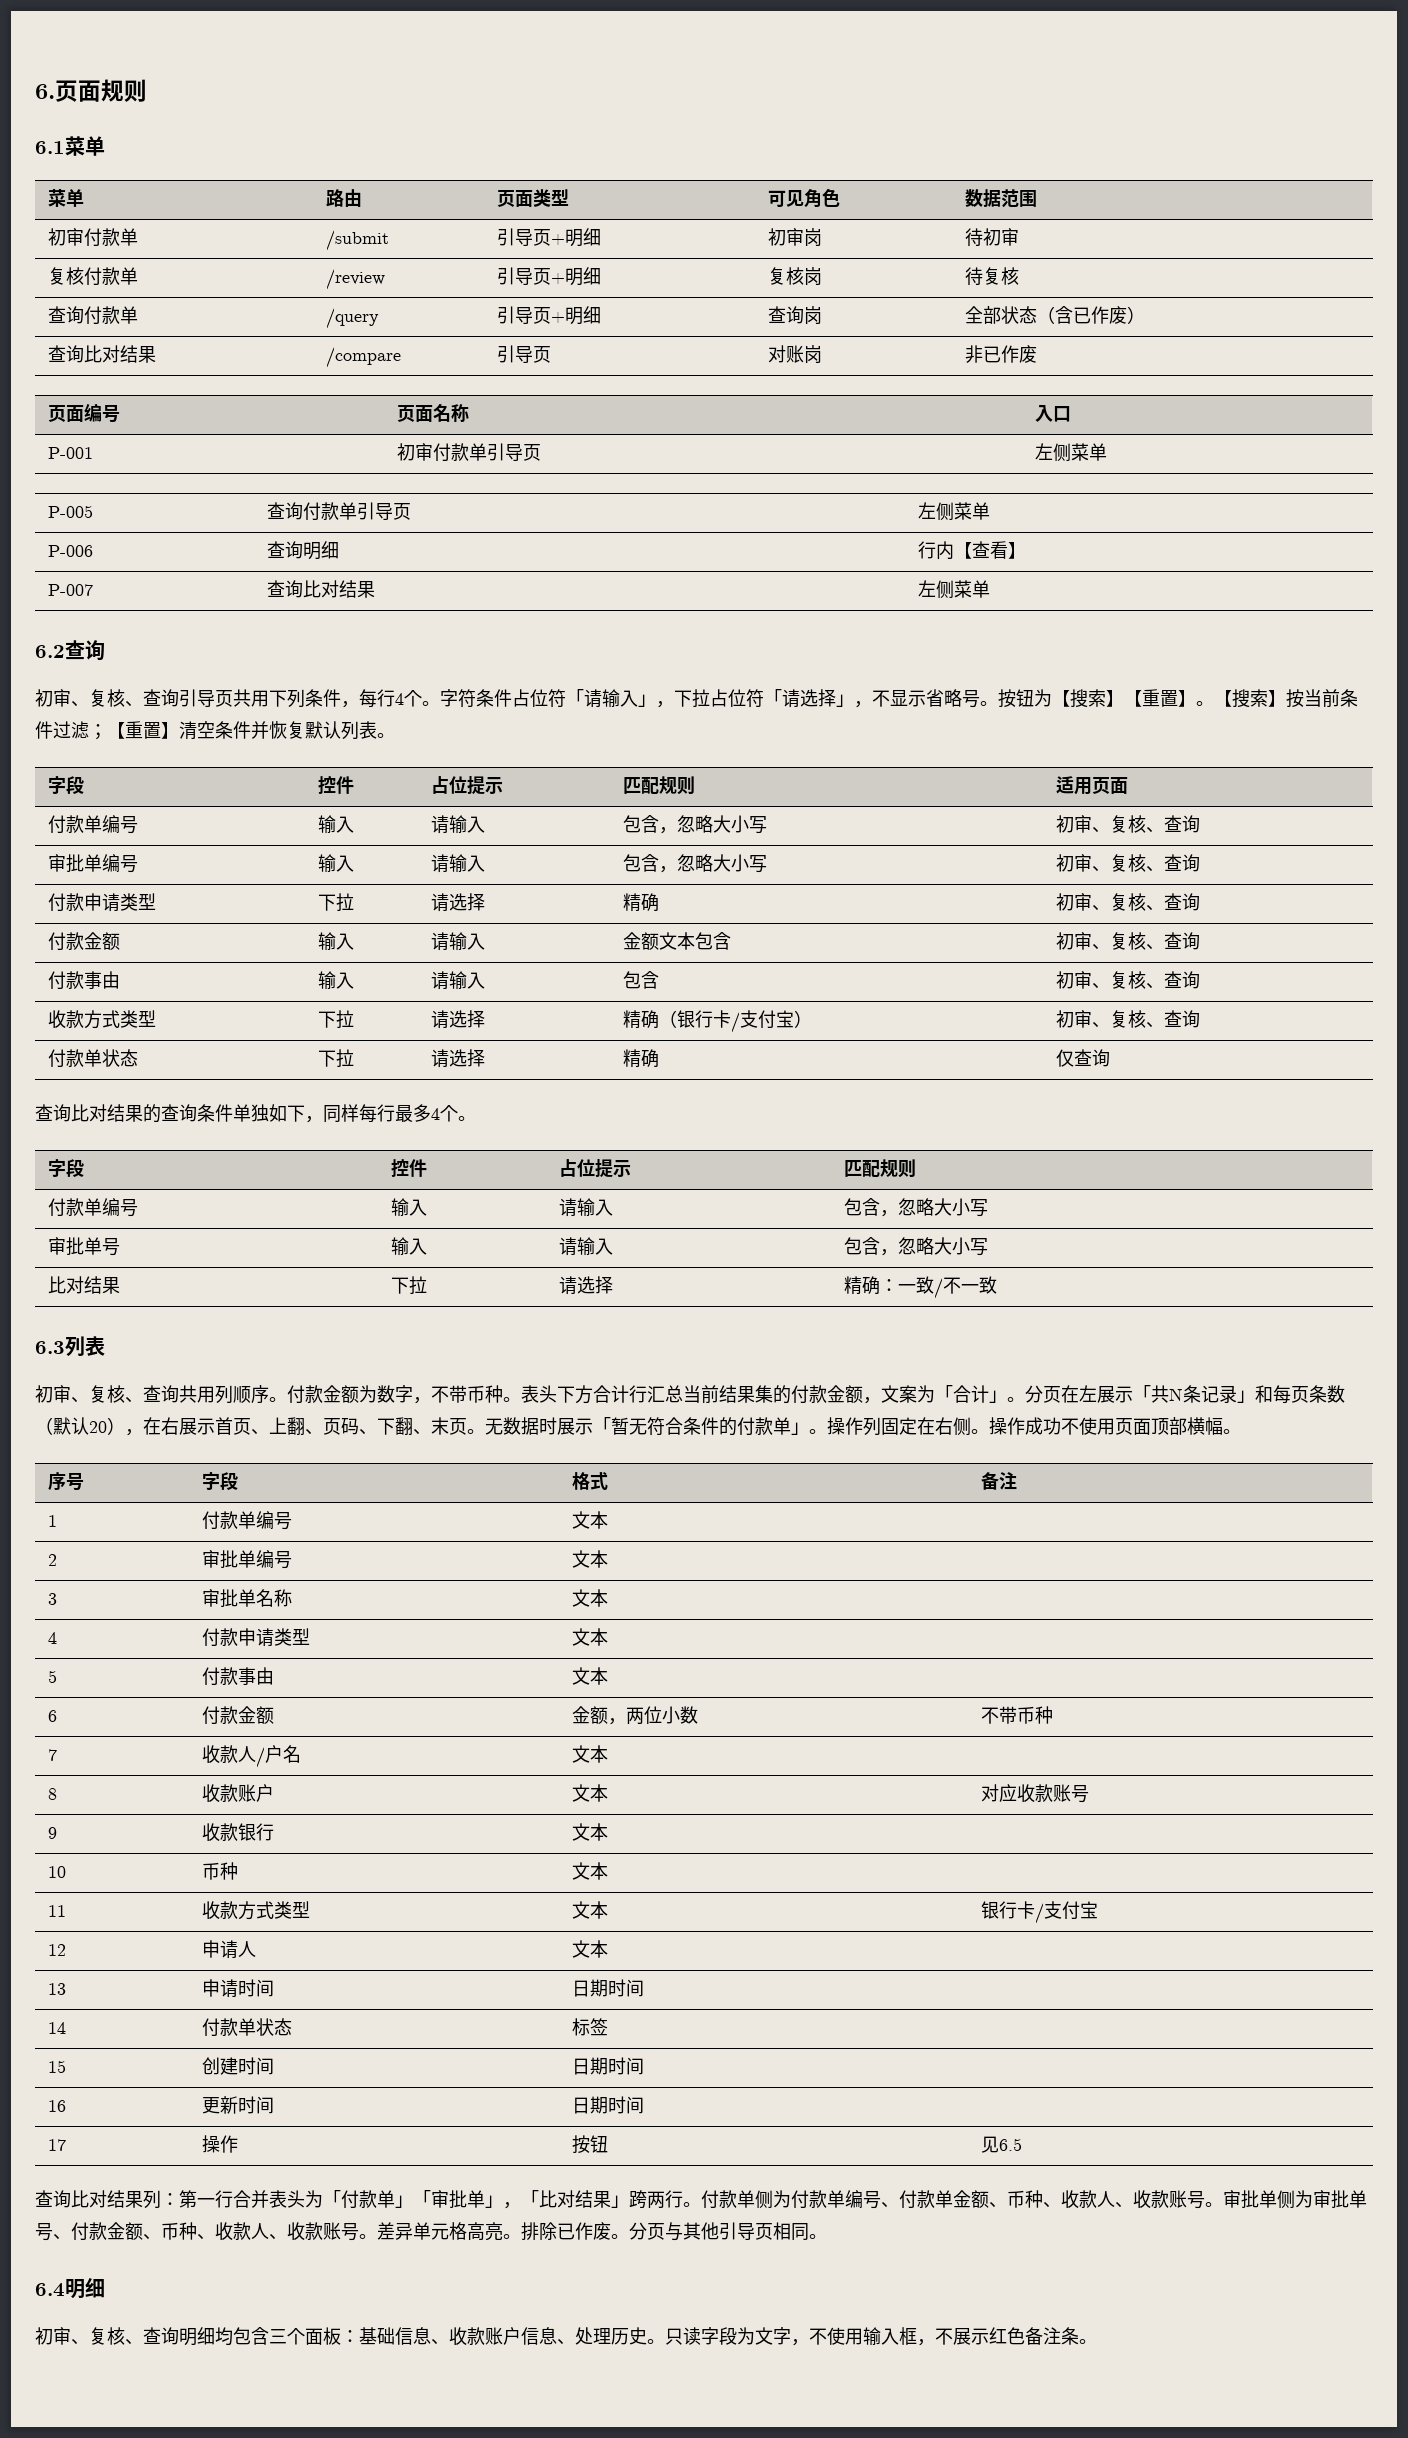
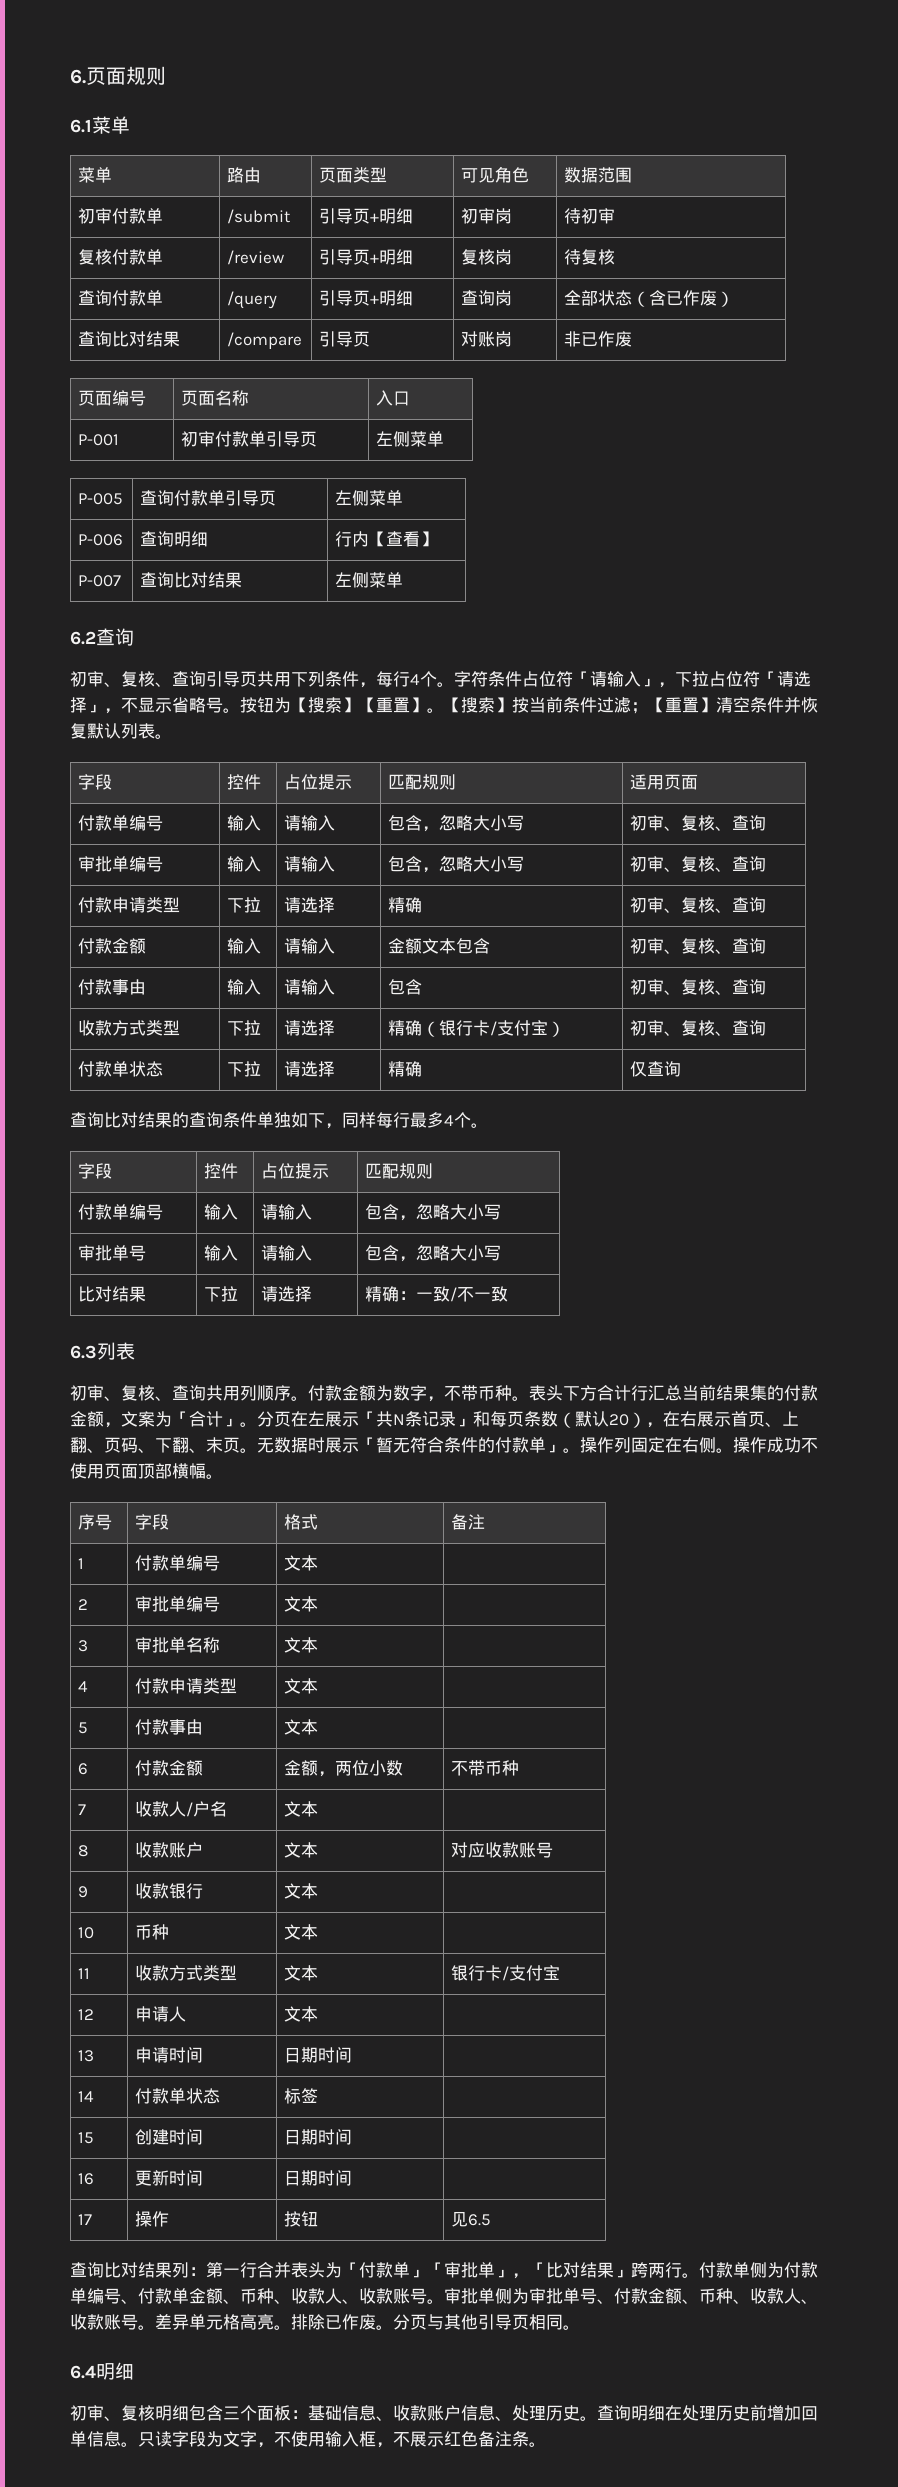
[125,2327,233,2346] 、查询明细均 -> [155,2405,189,2421] 明细
(665, 2341) none -> [597,2405,818,2421] [70,2431,138,2447] 查询明细在处理历史前增加回单信息。

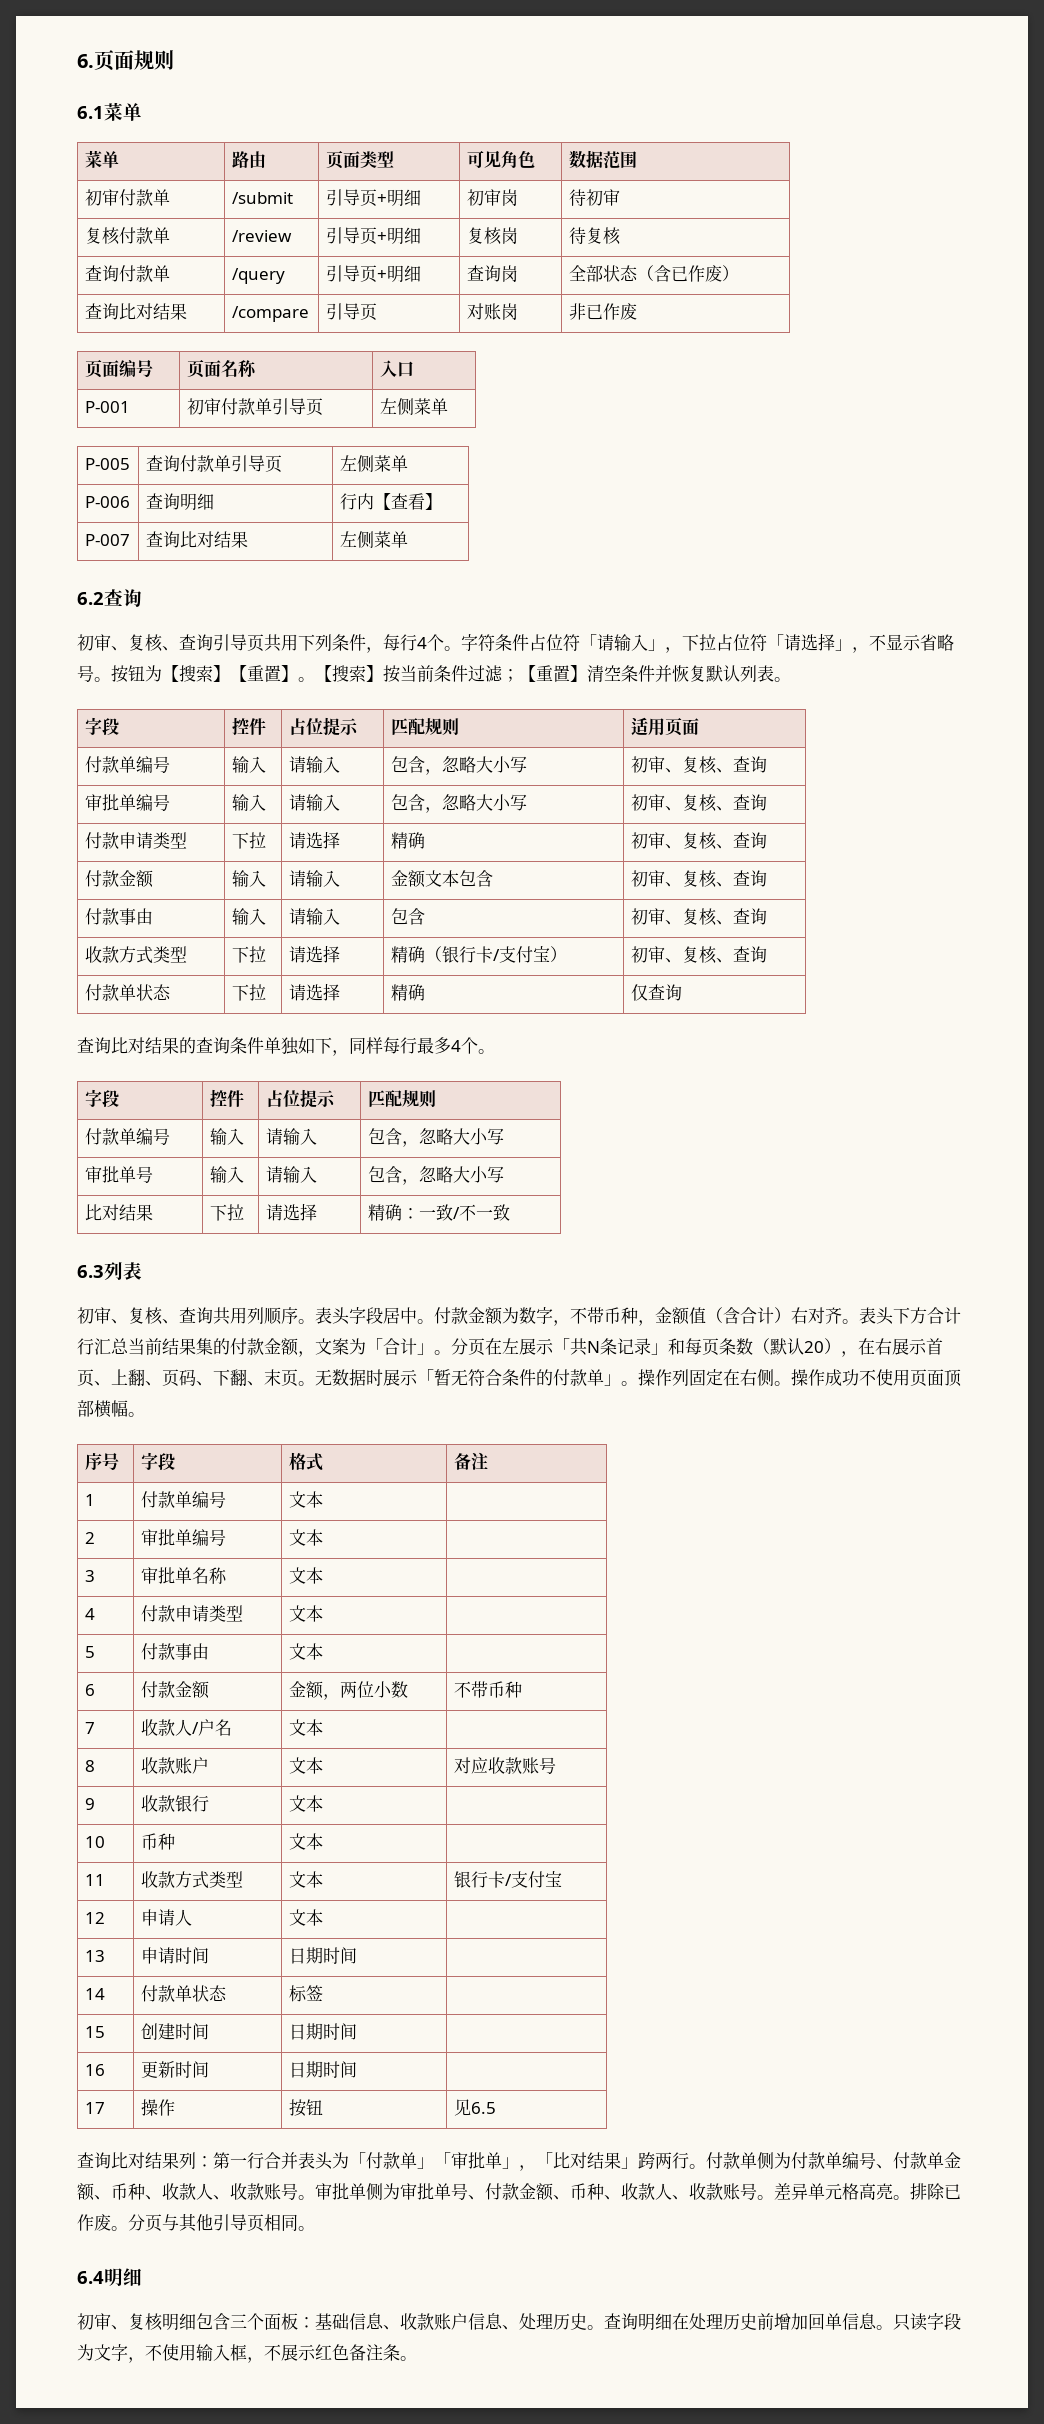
(308, 1398) none -> [315,1307,434,1325] 表头字段居中。
(512, 1393) none -> [638,1307,842,1326] ，金额值（含合计）右对齐

